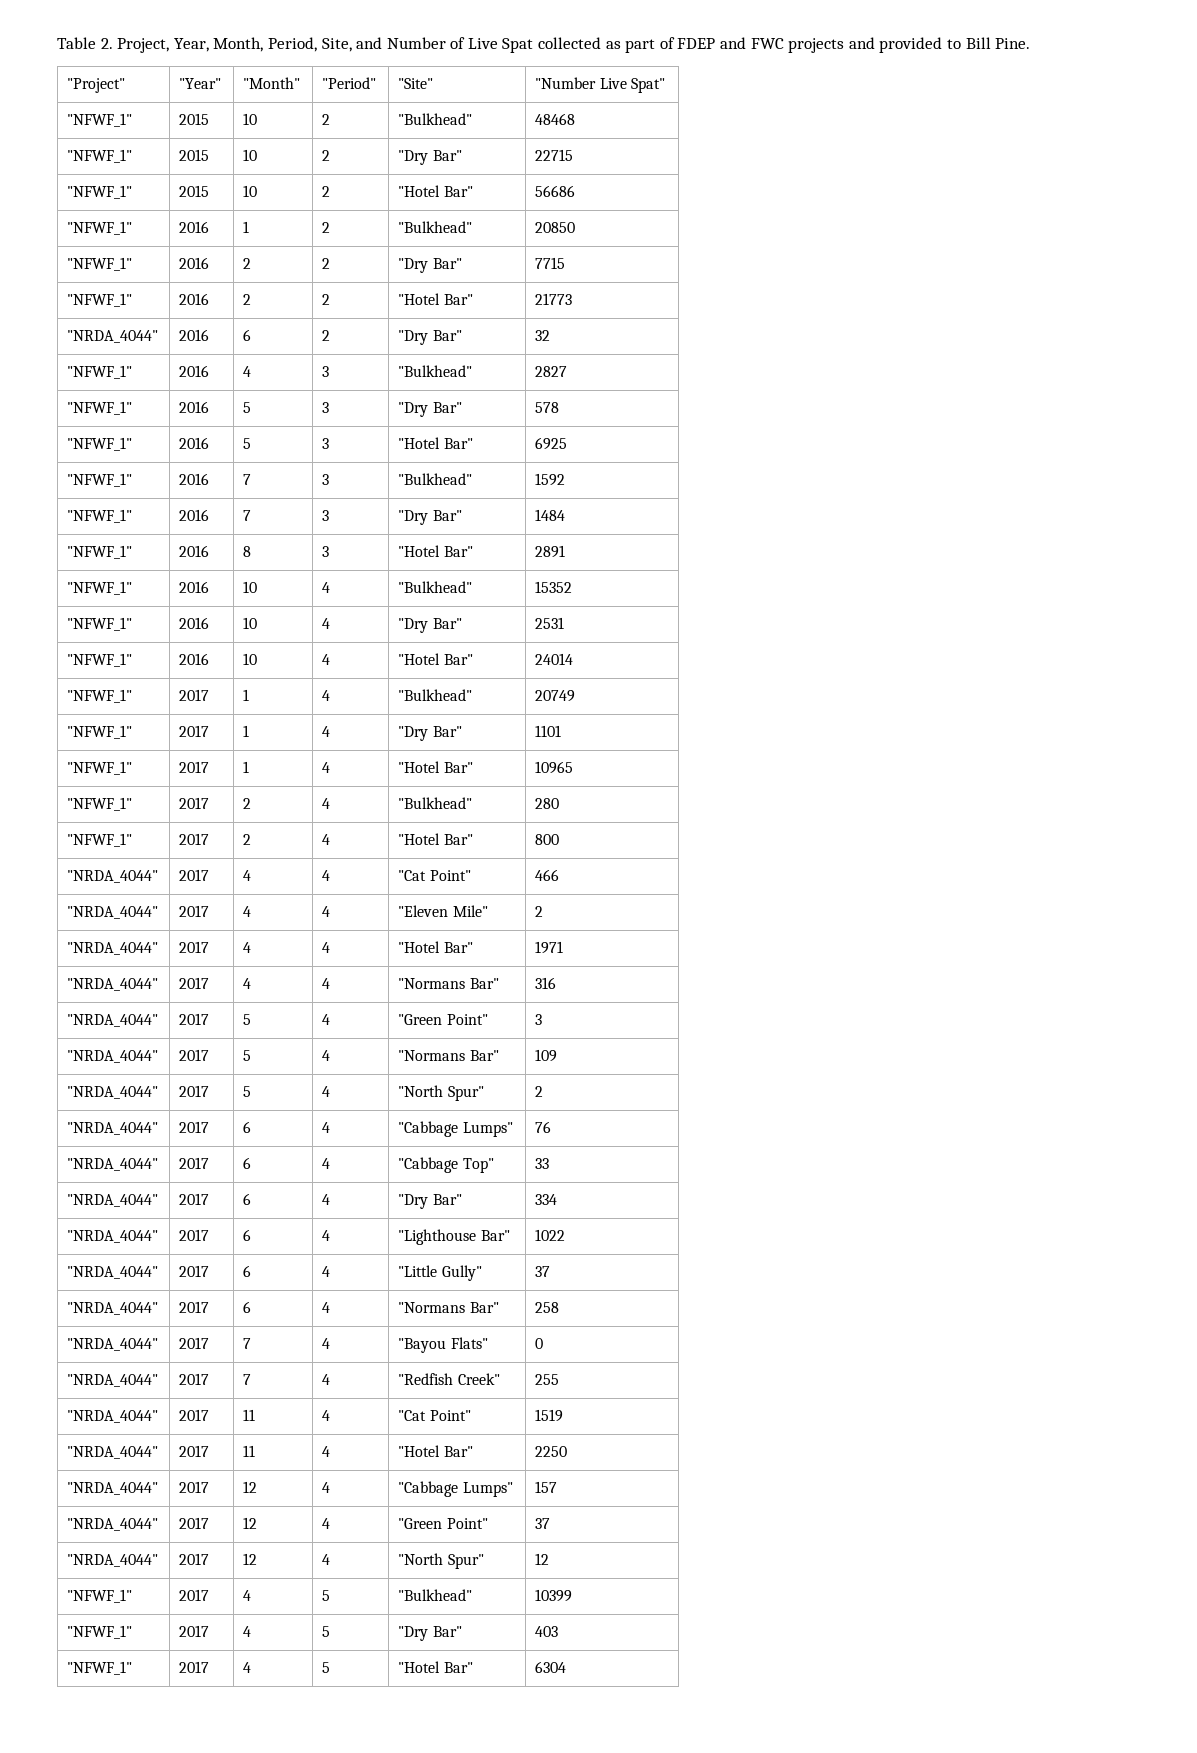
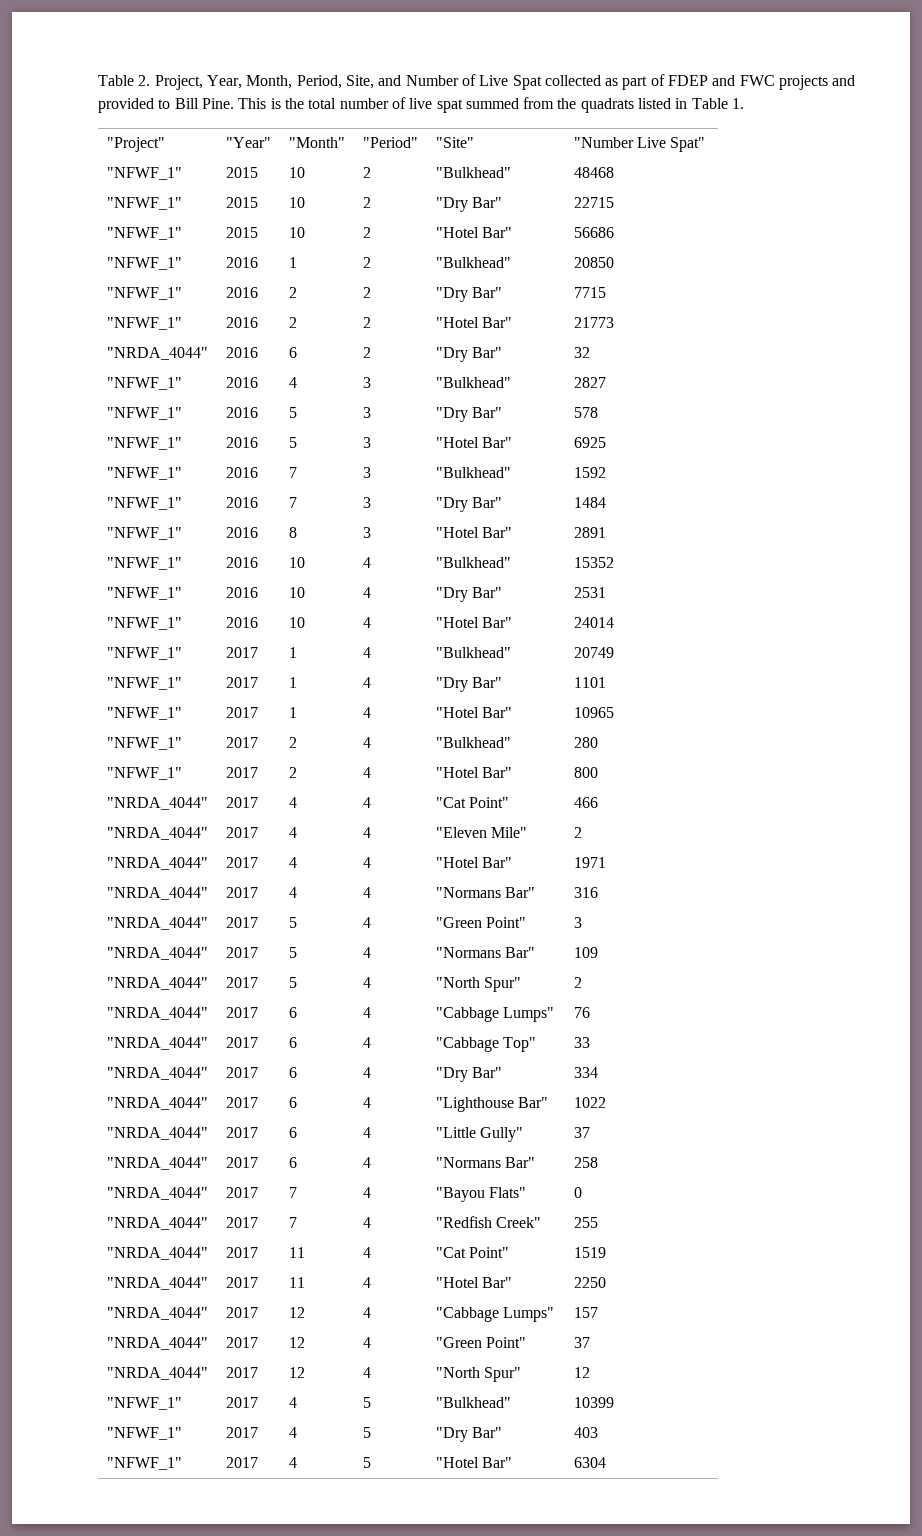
(1031, 43) none -> [238,97,745,113] This is the total number of live spat summed from the quadrats listed in Table 1.

